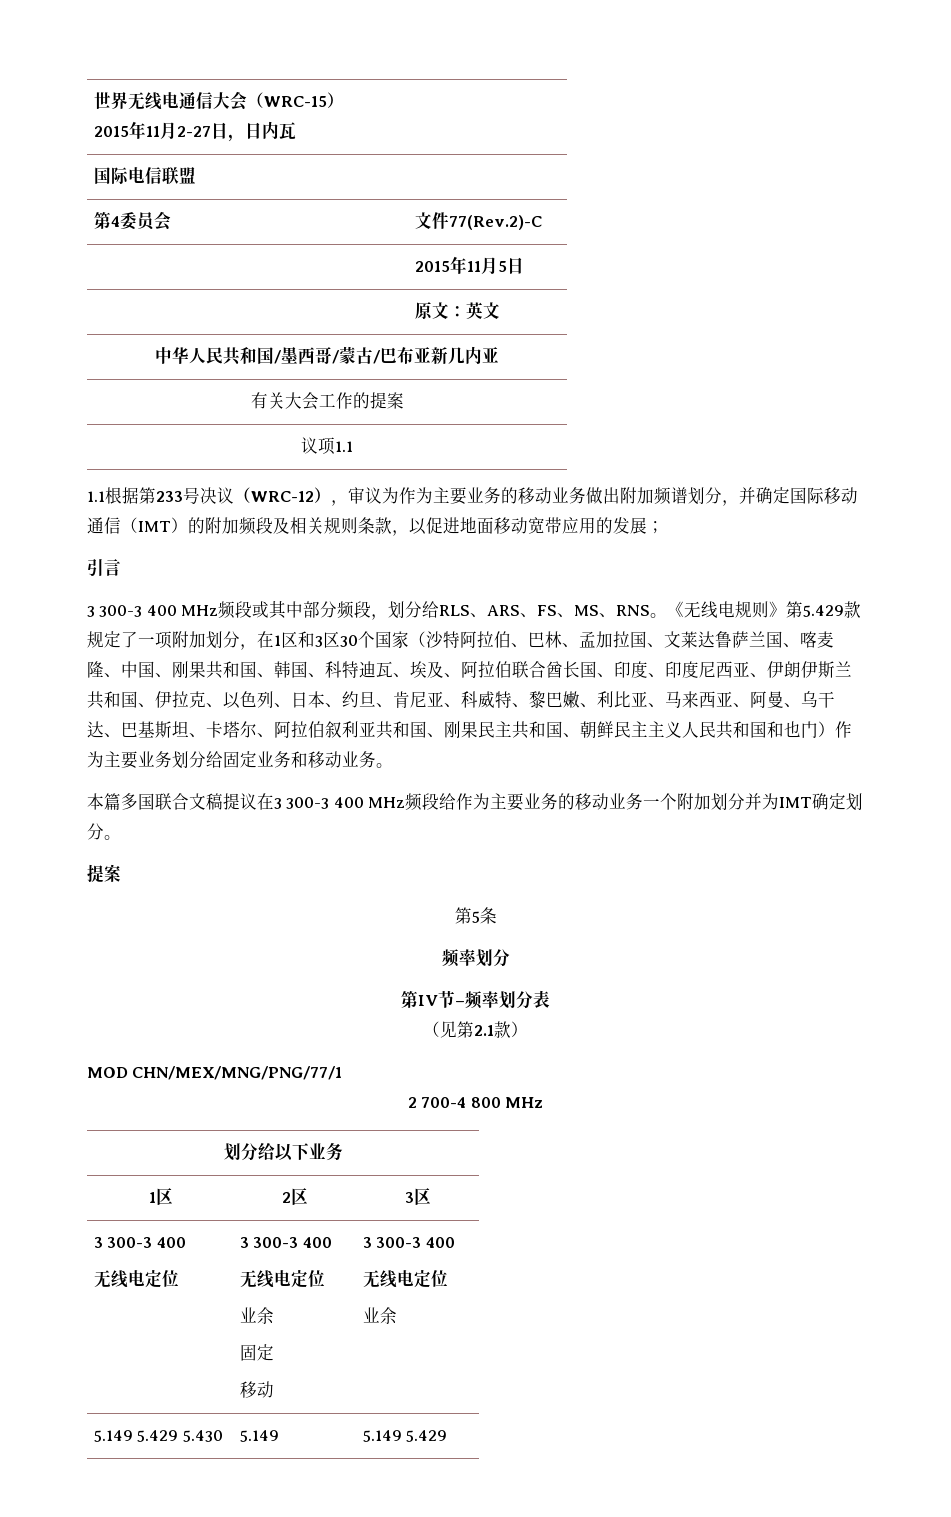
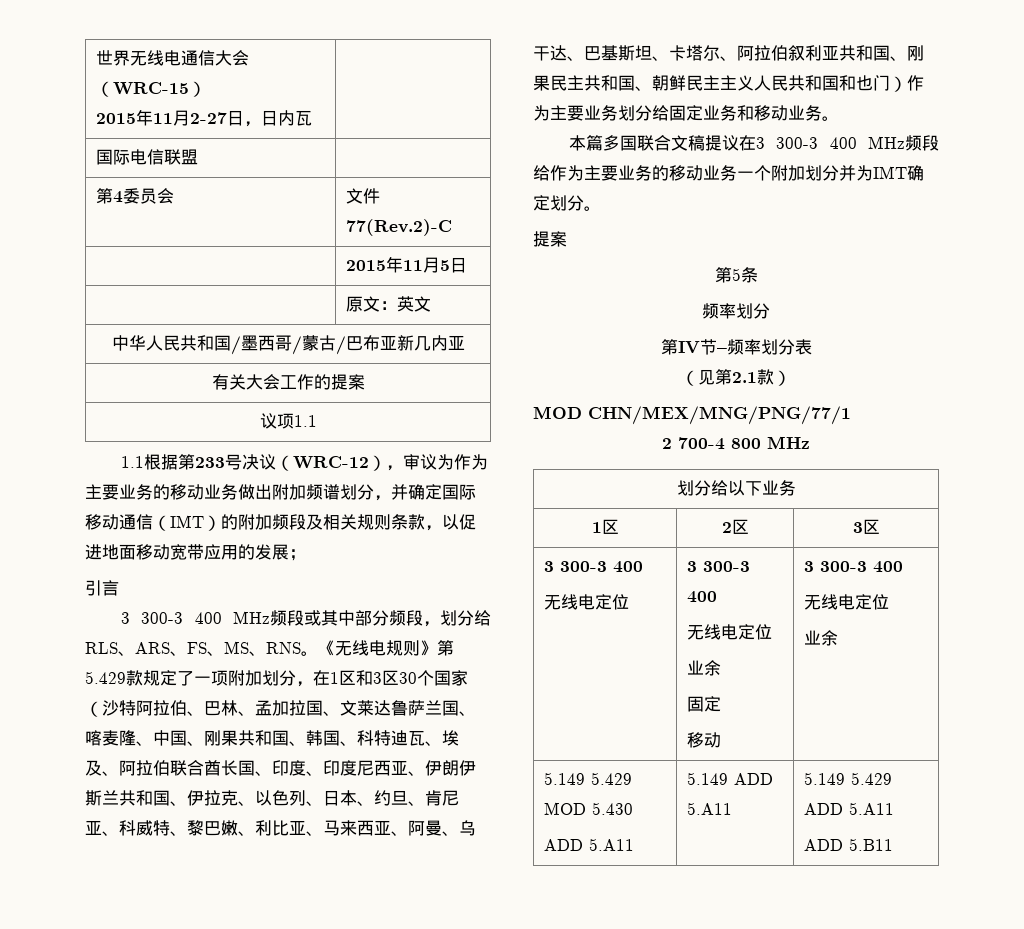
(179, 1436) none -> [543,802,586,815] MOD
[239,1430,279,1442] [362,1430,448,1442] | 5.149 | 5.149 5.429 -> [543,838,634,851] [686,772,773,785] [686,802,732,815] [803,772,892,785] [803,802,894,815] [803,838,893,851] // ADD 5.A11 | 5.149 ADD 5.A11 | 5.149 5.429 ADD 5.A11 // ADD 5.B11

